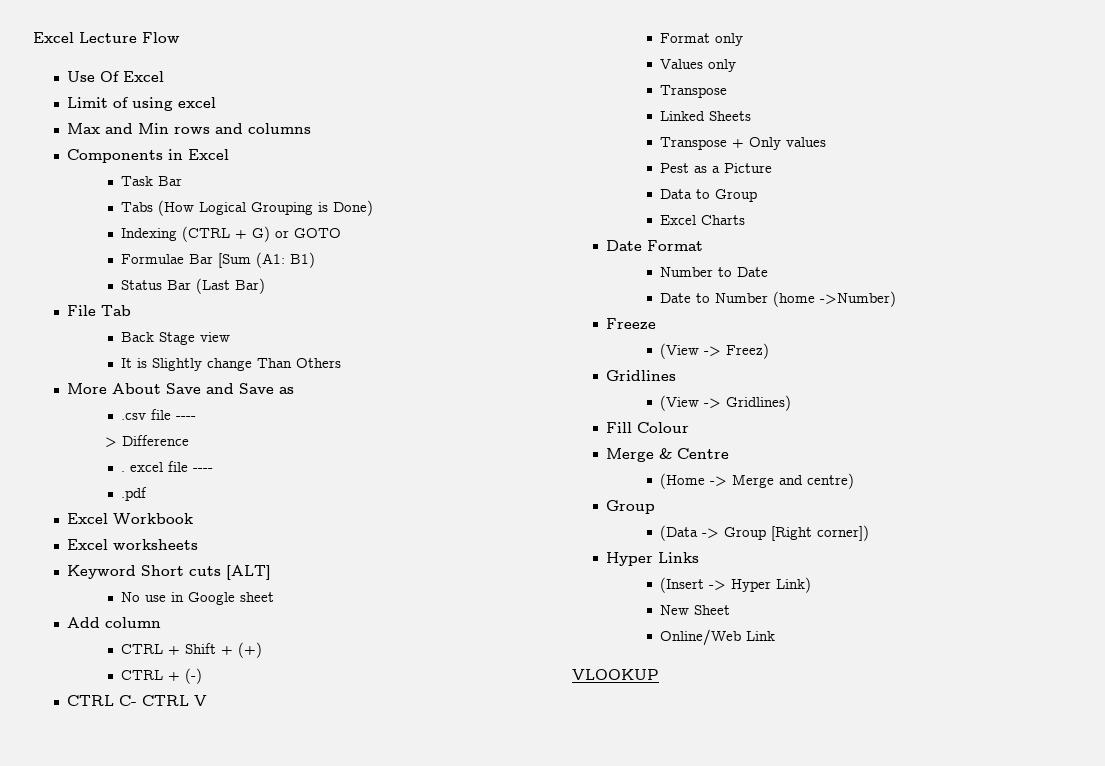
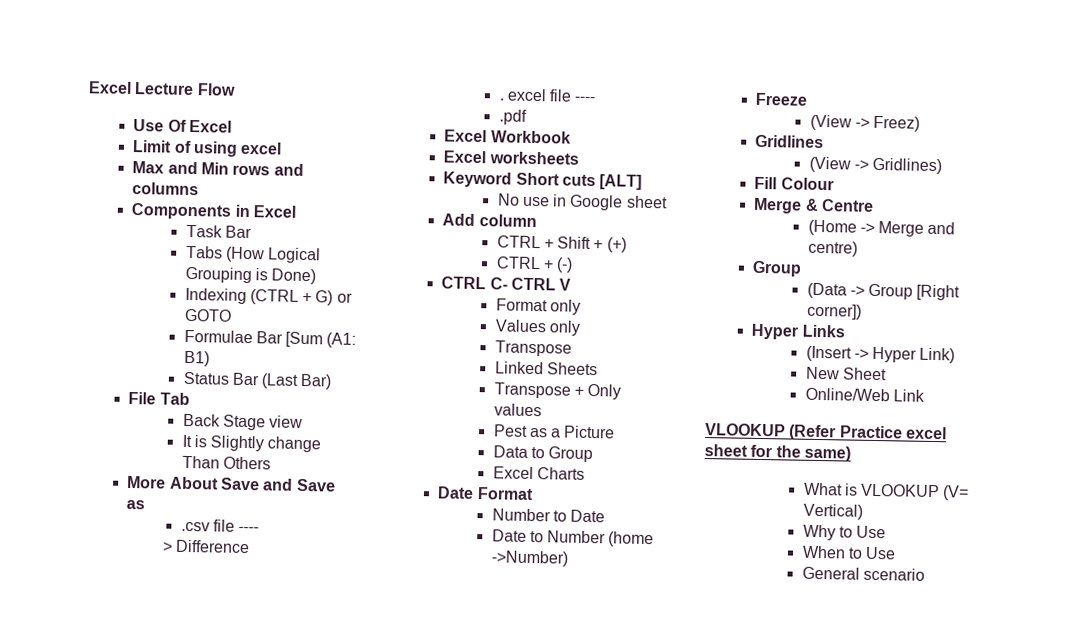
(659, 674) none -> [788,424,947,441] [704,444,851,462] [803,482,970,501] [802,503,863,520] [802,524,887,541] [801,545,897,560] [801,566,925,581] (Refer Practice excel sheet for the same) // What is VLOOKUP (V= Vertical) // Why to Use // When to Use // General scenario

